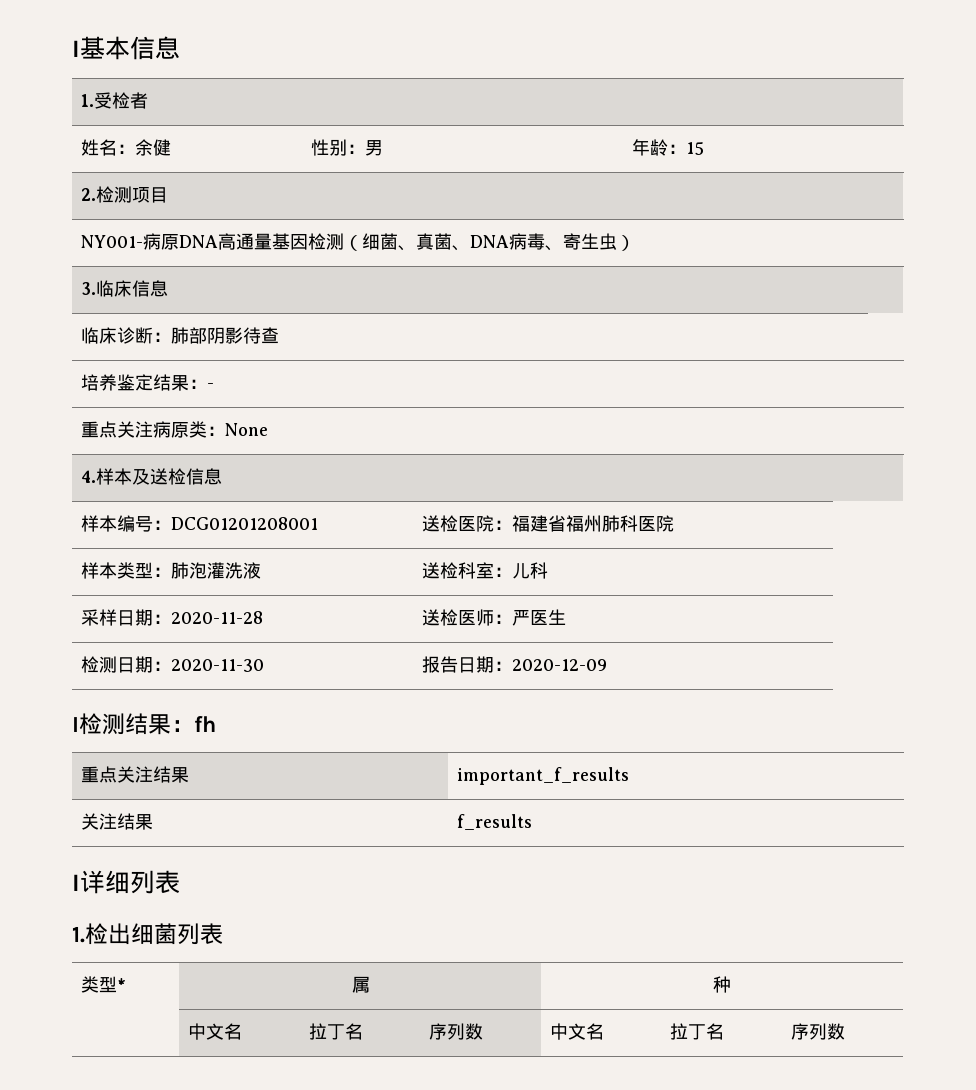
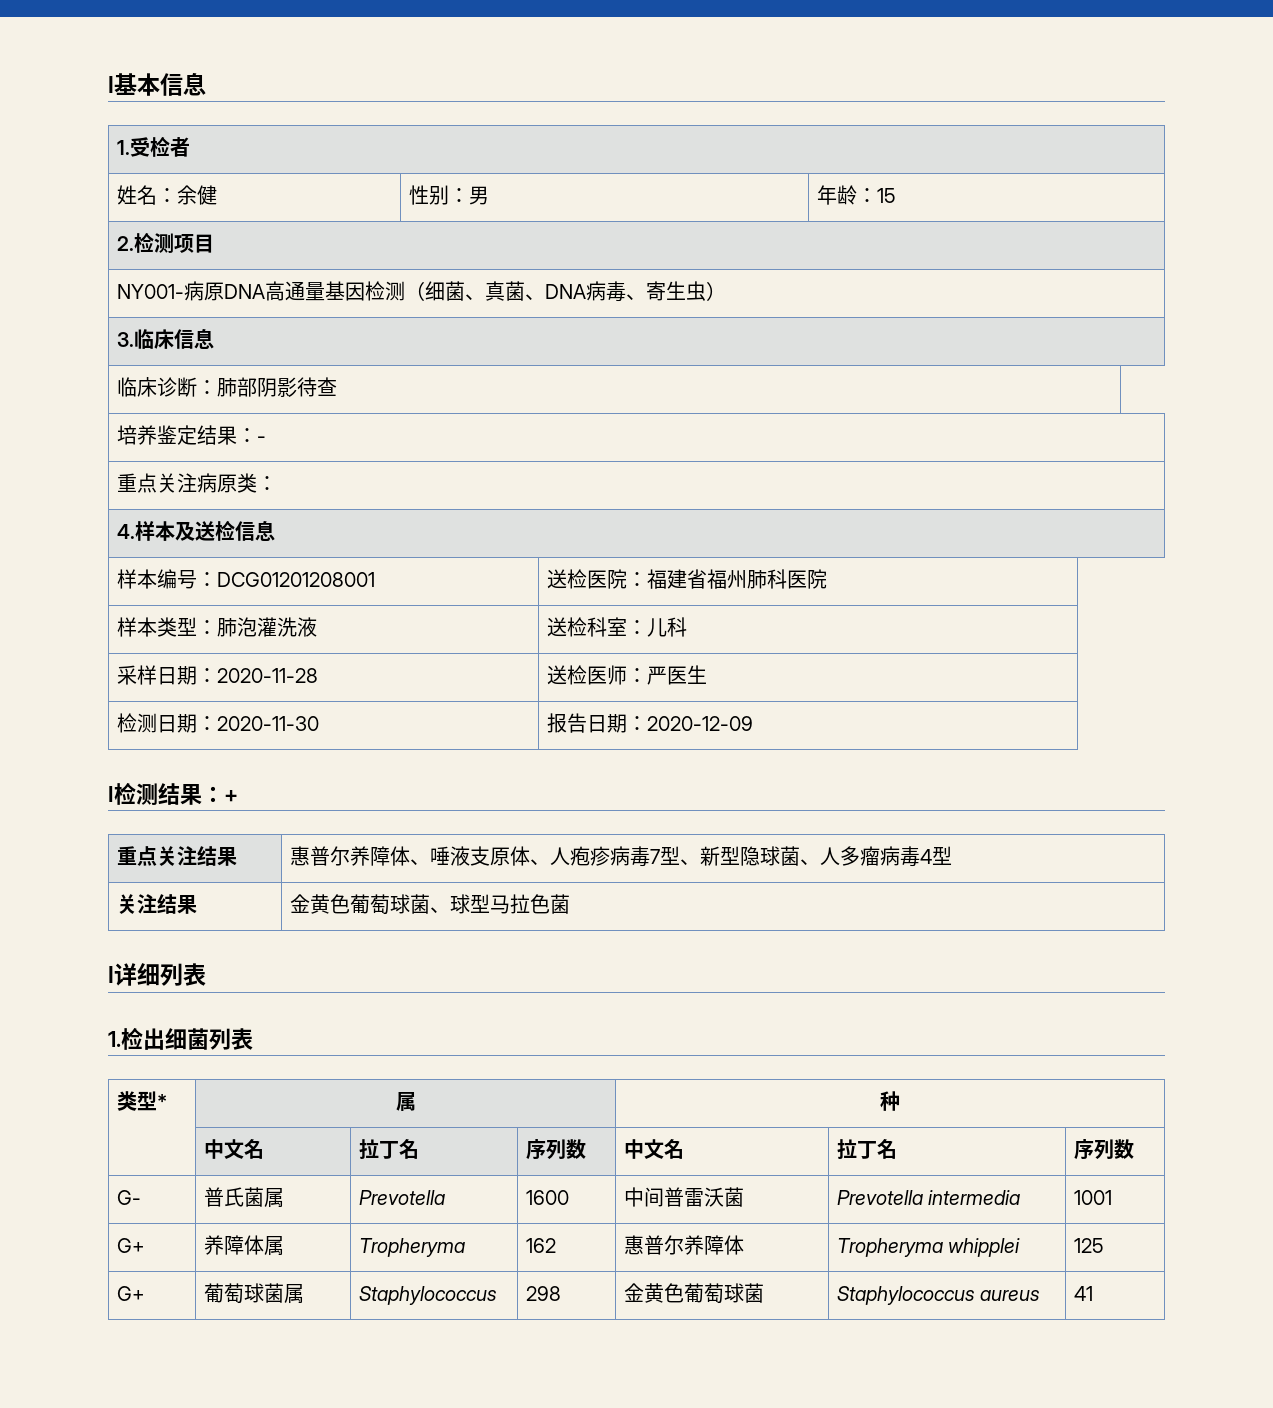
[206,423,268,436] ：None -> [256,476,277,491] ：
[194,716,216,732] fh -> [224,790,238,802] +
[456,767,629,785] [80,813,153,830] [456,814,532,830] important_f_results // 关注结果 | f_results -> [289,846,952,867] [116,894,197,914] [289,894,570,915] 惠普尔养障体、唾液支原体、人疱疹病毒7型、新型隐球菌、人多瘤病毒4型 // 关注结果 | 金黄色葡萄球菌、球型马拉色菌
(845, 1031) none -> [116,1190,141,1205] [203,1187,284,1208] [358,1190,445,1205] [525,1190,569,1205] [623,1187,744,1207] [836,1190,1020,1205] [1073,1190,1112,1205] [116,1238,145,1253] [203,1235,284,1256] [358,1238,465,1257] [525,1238,556,1253] [623,1235,744,1255] [836,1238,1020,1257] [1073,1238,1104,1253] [116,1286,145,1301] [203,1283,304,1304] [358,1286,497,1305] [525,1286,561,1301] [623,1283,764,1304] [836,1286,1040,1305] [1073,1286,1093,1301] // G- | 普氏菌属 | Prevotella | 1600 | 中间普雷沃菌 | Prevotella intermedia | 1001 // G+ | 养障体属 | Tropheryma | 162 | 惠普尔养障体 | Tropheryma whipplei | 125 // G+ | 葡萄球菌属 | Staphylococcus | 298 | 金黄色葡萄球菌 | Staphylococcus aureus | 41

